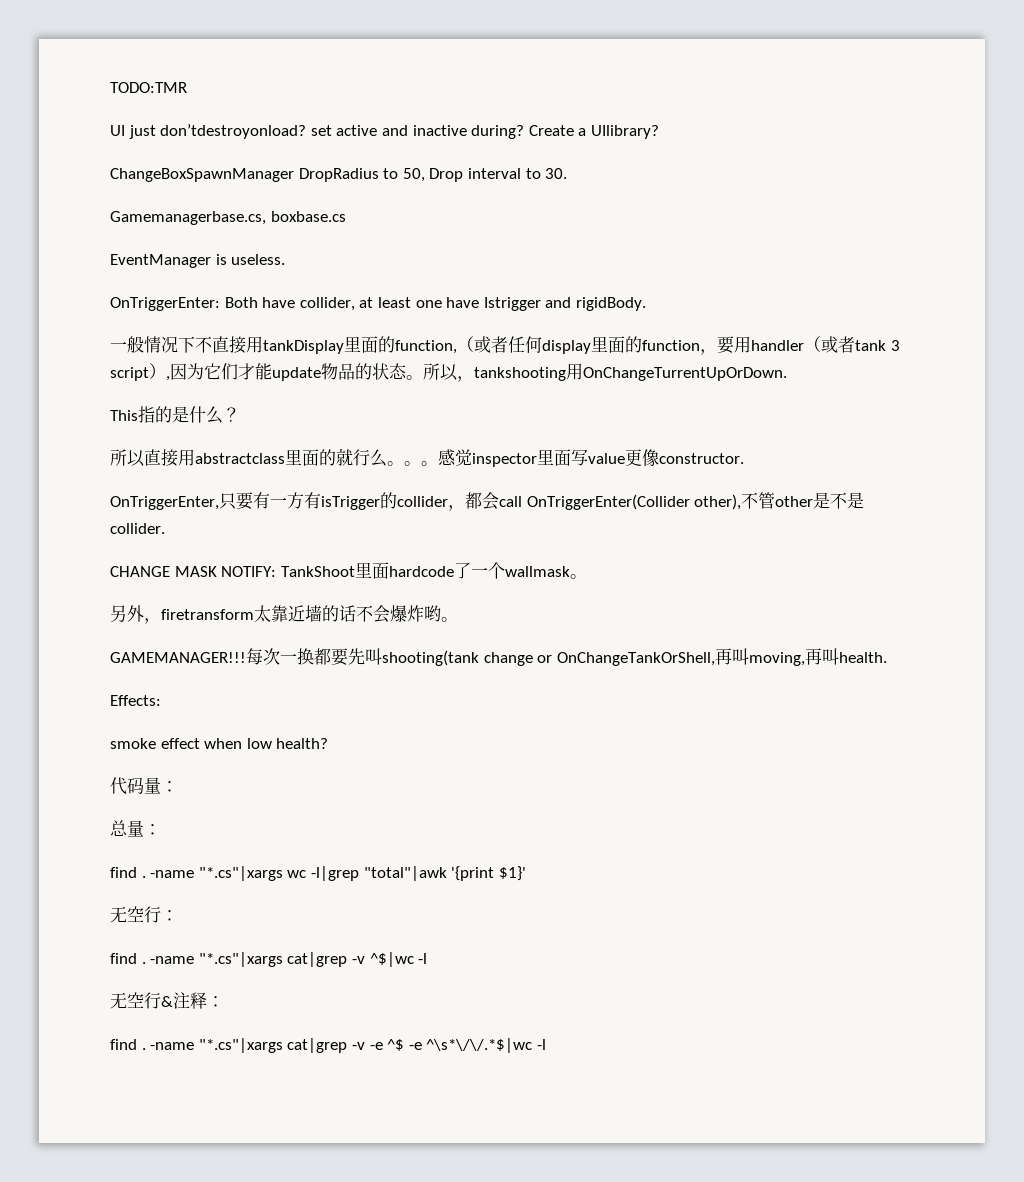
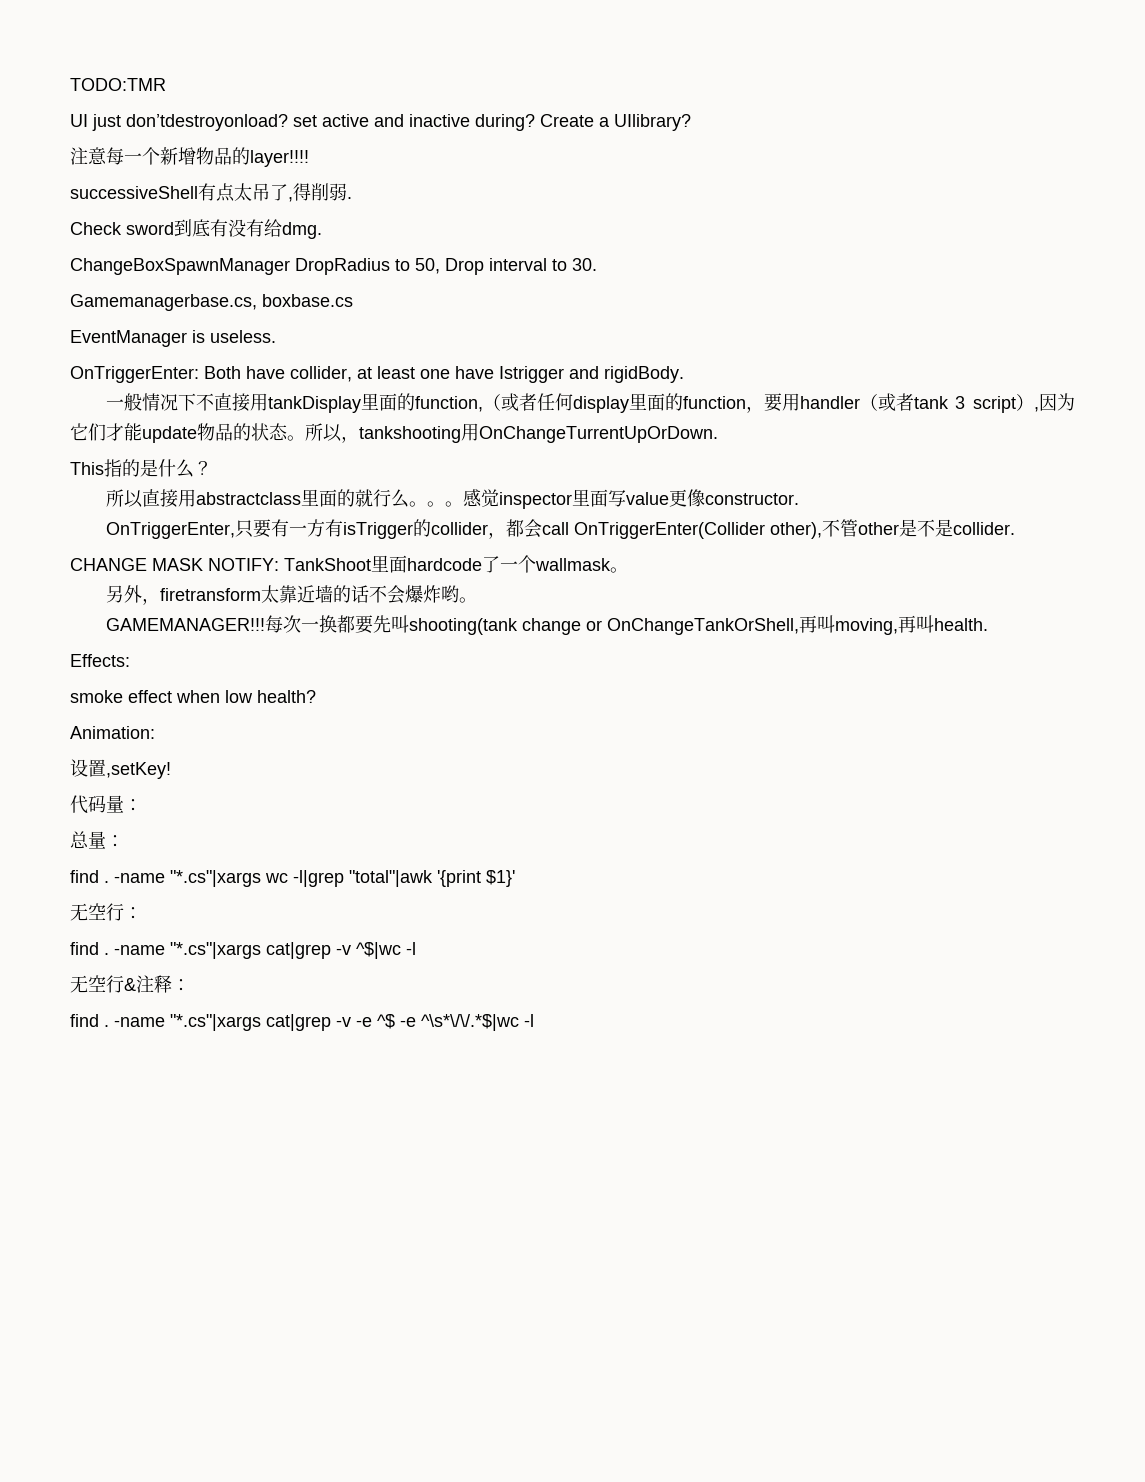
(659, 132) none -> [70,147,309,167] [70,183,352,202] [70,219,322,239] // 注意每一个新增物品的layer!!!! // successiveShell有点太吊了,得削弱. // Check sword到底有没有给dmg.
(329, 743) none -> [70,726,155,739] [70,759,171,779] // Animation: // 设置,setKey!

